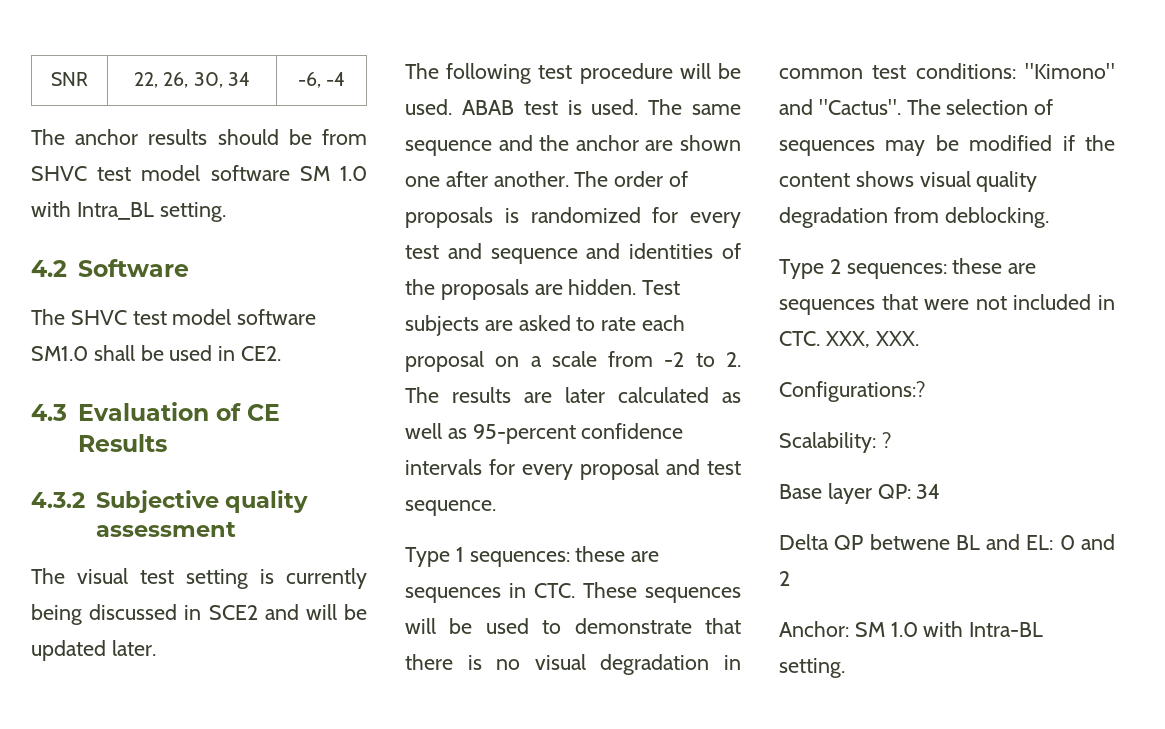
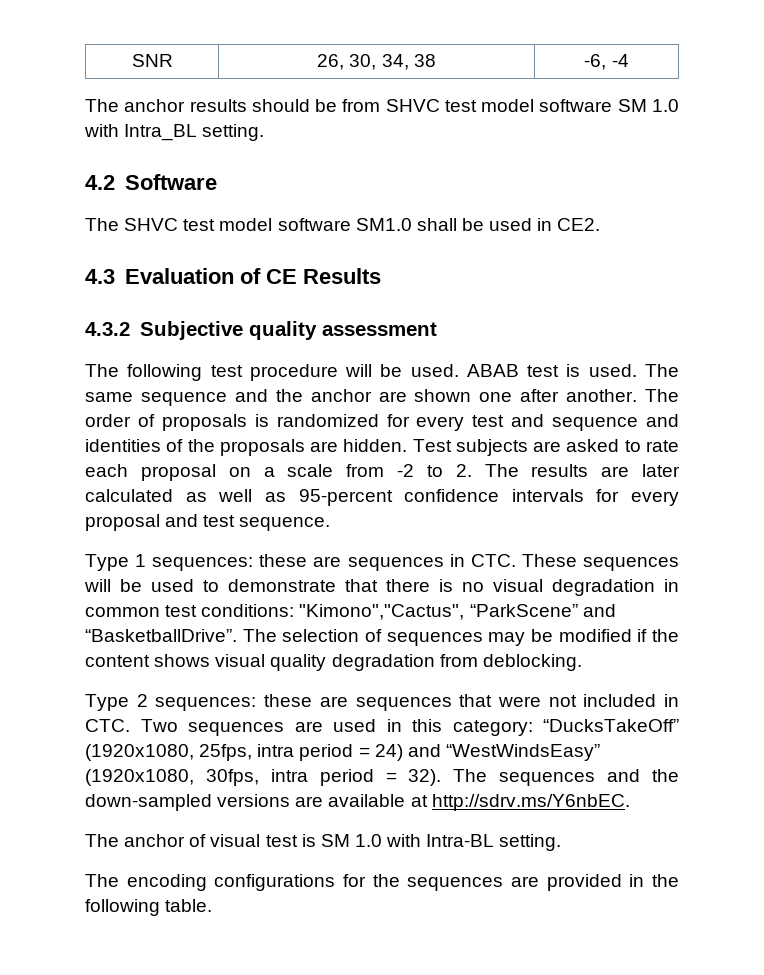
[134,72,159,88] 22, -> (173, 60) none
[227,72,250,86] 34 -> [381,54,436,70] 34, 38
[31,568,367,589] [31,604,367,625] [31,640,156,661] // The visual test setting is currently being discussed in SCE2 and will be updated later. -> (437, 329) none
[1025,63,1115,79] [779,99,901,115] "Kimono" and "Cactus". -> [299,604,616,620] [85,629,237,642] "Kimono","Cactus", “ParkScene” and “BasketballDrive”.
[825,331,919,348] [779,381,925,402] [779,432,891,453] [779,483,941,504] [779,534,1115,550] [779,571,790,586] [779,621,849,637] XXX, XXX. // Configurations:? // Scalability: ? // Base layer QP: 34 // Delta QP betwene BL and EL: 0 and 2 // Anchor: -> [140,719,679,736] [85,744,600,761] [85,769,679,786] [85,794,630,811] [85,834,316,847] Two sequences are used in this category: “DucksTakeOff” (1920x1080, 25fps, intra period = 24) and “WestWindsEasy” (1920x1080, 30fps, intra period = 32). The sequences and the down-sampled versions are available at http://sdrv.ms/Y6nbEC. // The anchor of visual test is
(845, 668) none -> [85,874,679,891] [85,899,213,916] // The encoding configurations for the sequences are provided in the following table.

